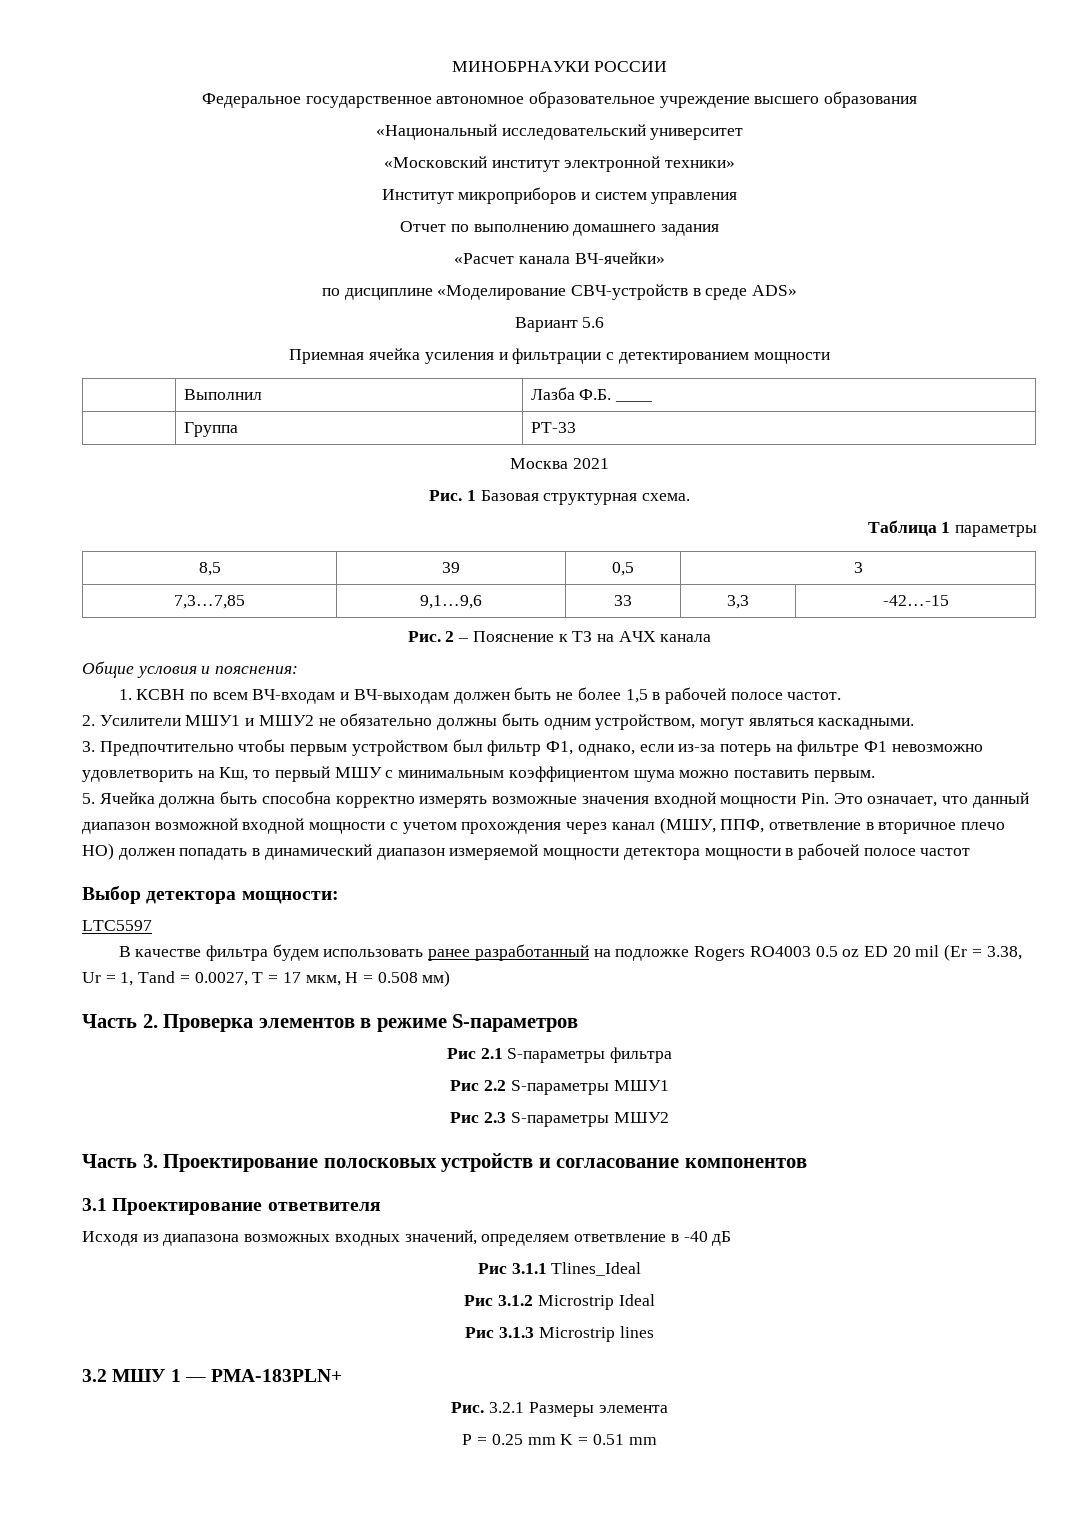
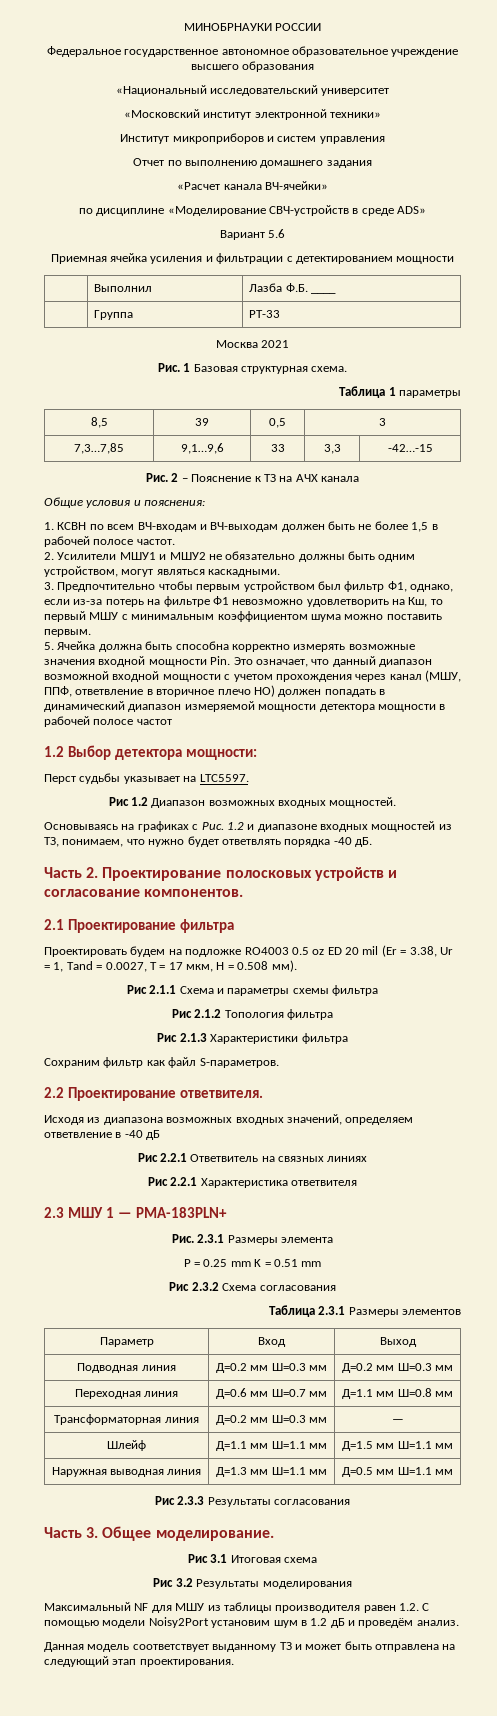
(971, 852) none -> [44,746,64,757] 1.2
[82,920,152,931] [118,944,589,961] LTC5597 // В качестве фильтра будем использовать ранее разработанный -> [44,773,249,784] [108,797,397,808] [44,821,452,832] [44,836,372,847] [44,867,397,881] [44,889,244,897] [44,919,234,933] [44,946,166,957] Перст судьбы указывает на LTC5597. // Рис 1.2 Диапазон возможных входных мощностей. // Основываясь на графиках с Рис. 1.2 и диапазоне входных мощностей из ТЗ, понимаем, что нужно будет ответвлять порядка -40 дБ. // Часть 2. Проектирование полосковых устройств и согласование компонентов. // 2.1 Проектирование фильтра // Проектировать будем
[694,946,746,961] Rogers -> (242, 953) none
[422,970,451,987] [82,1014,579,1032] [446,1047,673,1063] [450,1080,669,1095] [450,1112,669,1127] [82,1153,807,1172] [82,1198,381,1215] мм) // Часть 2. Проверка элементов в режиме S-параметров // Рис 2.1 S-параметры фильтра // Рис 2.2 S-параметры МШУ1 // Рис 2.3 S-параметры МШУ2 // Часть 3. Проектирование полосковых устройств и согласование компонентов // 3.1 Проектирование ответвителя -> [271,960,297,972] [126,985,379,996] [171,1009,334,1020] [157,1033,348,1044] [44,1057,279,1068] [44,1087,263,1101] мм). // Рис 2.1.1 Схема и параметры схемы фильтра // Рис 2.1.2 Топология фильтра // Рис 2.1.3 Характеристики фильтра // Сохраним фильтр как файл S-параметров. // 2.2 Проектирование ответвителя.
[511,1262,642,1276] [464,1294,655,1310] [465,1326,654,1342] [82,1369,107,1382] 3.1.1 Tlines_Ideal // Рис 3.1.2 Microstrip Ideal // Рис 3.1.3 Microstrip lines // 3.2 -> [159,1153,368,1162] [147,1177,358,1188] [44,1207,64,1218] 2.2.1 Ответвитель на связных линиях // Рис 2.2.1 Характеристика ответвителя // 2.3
[489,1402,525,1413] 3.2.1 -> [197,1234,225,1243] 2.3.1
(657, 1441) none -> [169,1282,336,1291] [268,1305,461,1317] [99,1337,154,1347] [258,1337,286,1347] [379,1337,417,1347] [77,1363,176,1373] [215,1363,328,1373] [341,1363,454,1373] [74,1389,179,1399] [215,1388,328,1399] [341,1388,454,1399] [54,1414,199,1425] [215,1415,328,1425] [391,1419,404,1423] [107,1440,146,1451] [215,1441,328,1451] [341,1441,454,1451] [51,1467,202,1477] [215,1467,328,1477] [341,1467,454,1477] [154,1496,351,1507] [44,1526,274,1541] [187,1554,318,1563] [153,1578,352,1589] [44,1602,430,1613] [44,1617,459,1628] [44,1641,456,1652] [44,1656,234,1667] // Рис 2.3.2 Схема согласования // Таблица 2.3.1 Размеры элементов // Параметр | Вход | Выход // Подводная линия | Д=0.2 мм Ш=0.3 мм | Д=0.2 мм Ш=0.3 мм // Переходная линия | Д=0.6 мм Ш=0.7 мм | Д=1.1 мм Ш=0.8 мм // Трансформаторная линия | Д=0.2 мм Ш=0.3 мм | — // Шлейф | Д=1.1 мм Ш=1.1 мм | Д=1.5 мм Ш=1.1 мм // Наружная выводная линия | Д=1.3 мм Ш=1.1 мм | Д=0.5 мм Ш=1.1 мм // Рис 2.3.3 Результаты согласования // Часть 3. Общее моделирование. // Рис 3.1 Итоговая схема // Рис 3.2 Результаты моделирования // Максимальный NF для МШУ из таблицы производителя равен 1.2. С помощью модели Noisy2Port установим шум в 1.2 дБ и проведём анализ. // Данная модель соответствует выданному ТЗ и может быть отправлена на следующий этап проектирования.

